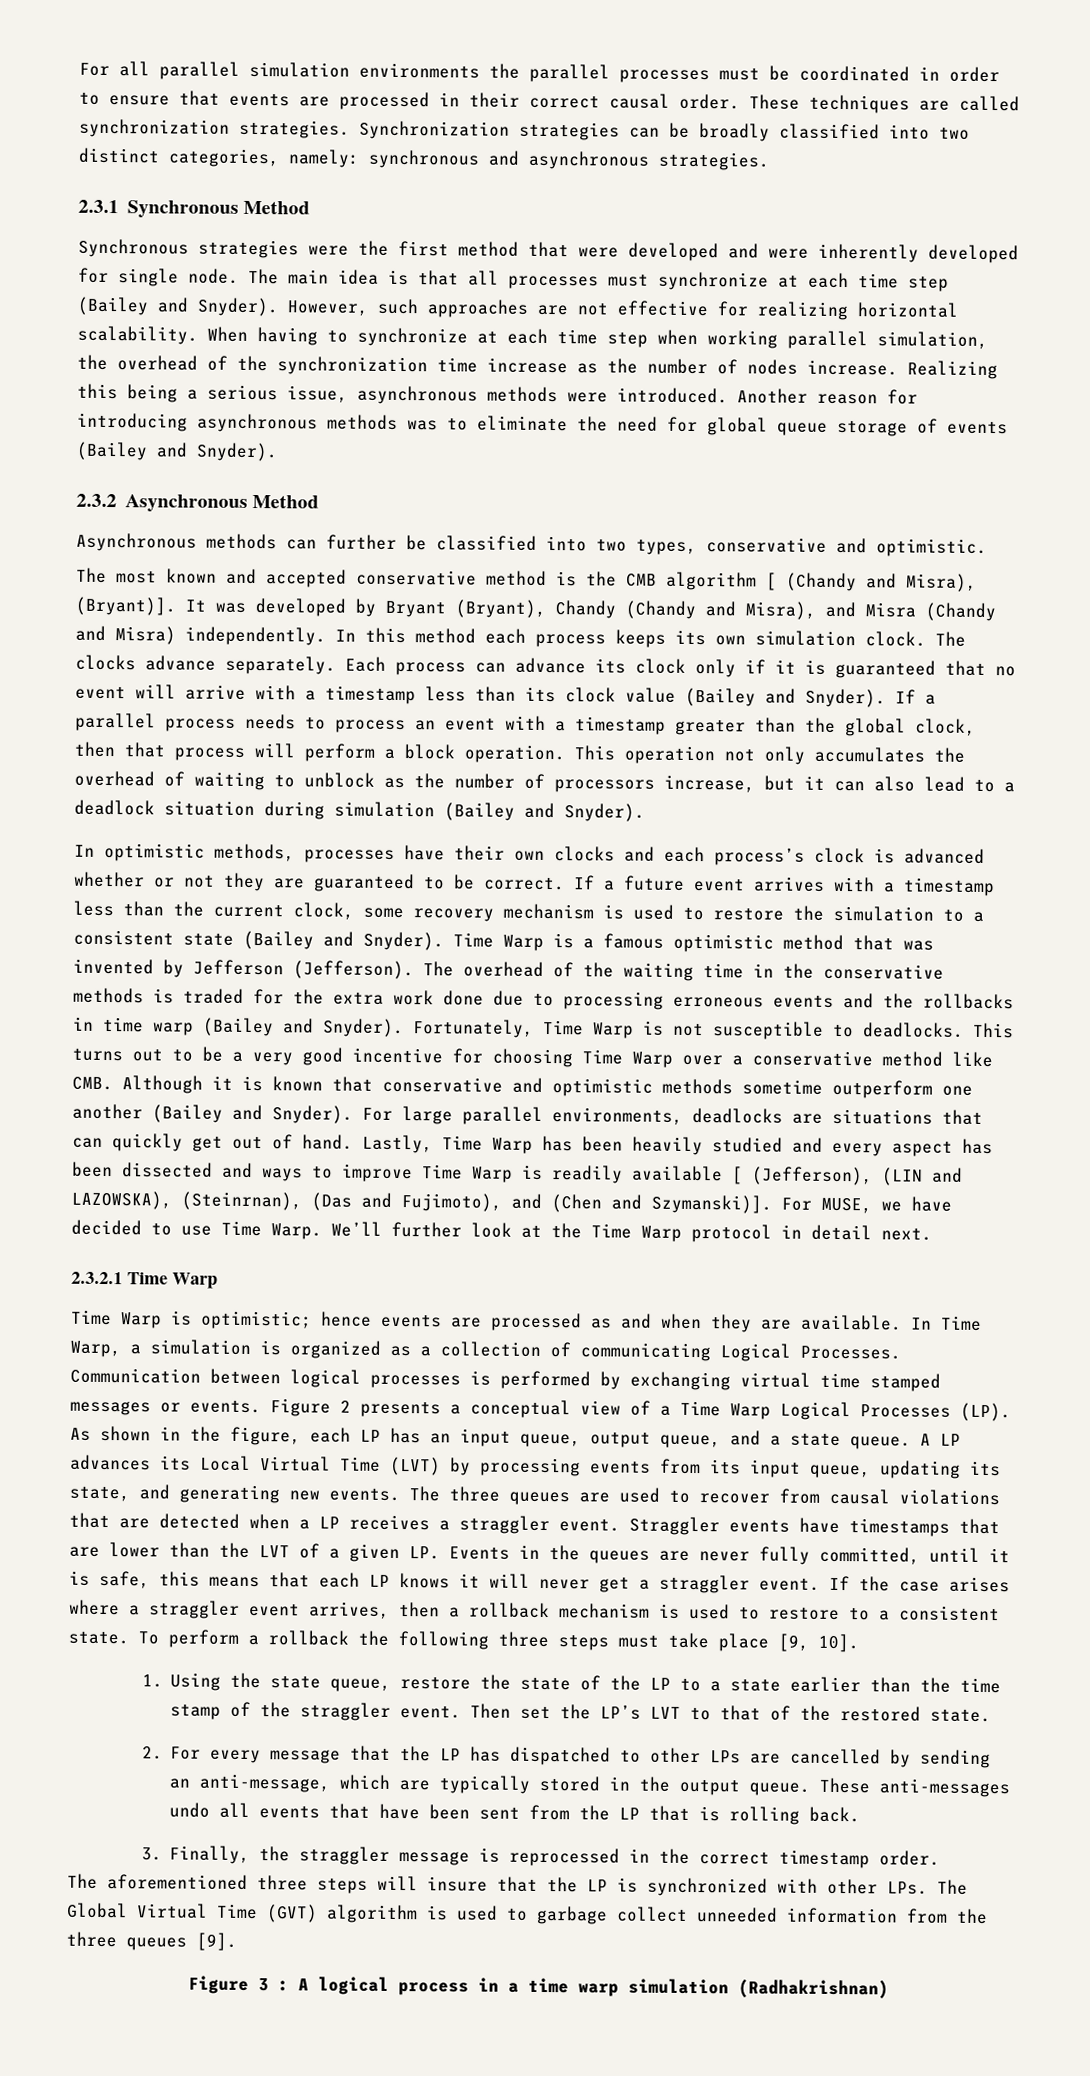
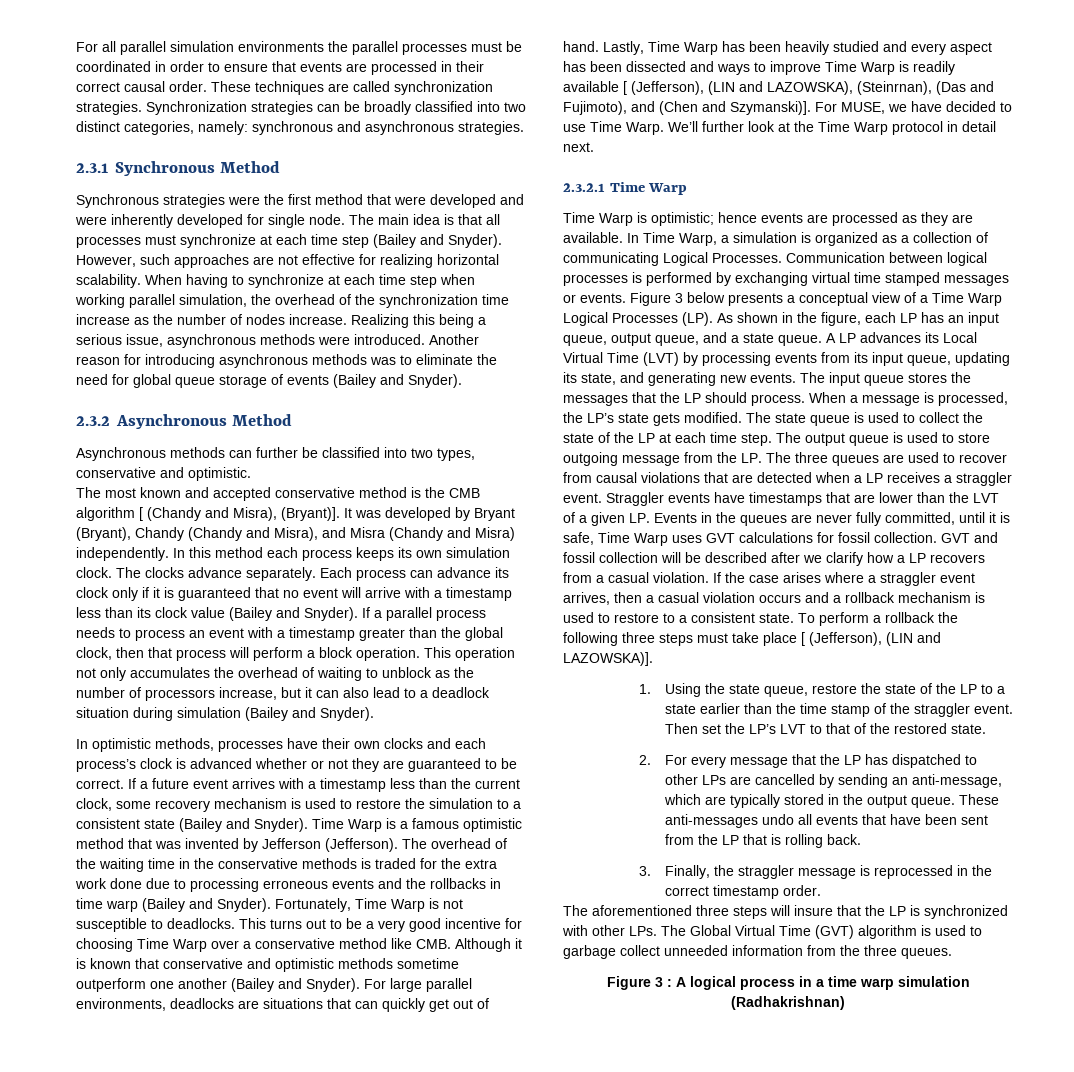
[621,1313,702,1330] and when -> (917, 219) none
[340,1400,351,1413] 2 -> [675,292,725,303] 3 below
(440, 1494) none -> [829,372,971,386] [563,392,1008,406] [563,412,983,426] [563,432,990,446] [563,452,791,466] input queue stores the messages that the LP should process. When a message is processed, the LP’s state gets modified. The state queue is used to collect the state of the LP at each time step. The output queue is used to store outgoing message from the LP. The
[159,1571,820,1594] this means that each LP knows it will never get a straggler event. -> [598,532,998,546] [563,552,985,566] [563,572,709,583] Time Warp uses GVT calculations for fossil collection. GVT and fossil collection will be described after we clarify how a LP recovers from a casual violation.
(460, 1612) none -> [658,592,841,603] casual violation occurs and a
[778,1633,859,1653] [9, 10]. -> [801,632,941,646] [563,652,653,666] [ (Jefferson), (LIN and LAZOWSKA)].
[126,1932,237,1951] queues [9]. -> [901,948,952,959] queues.

